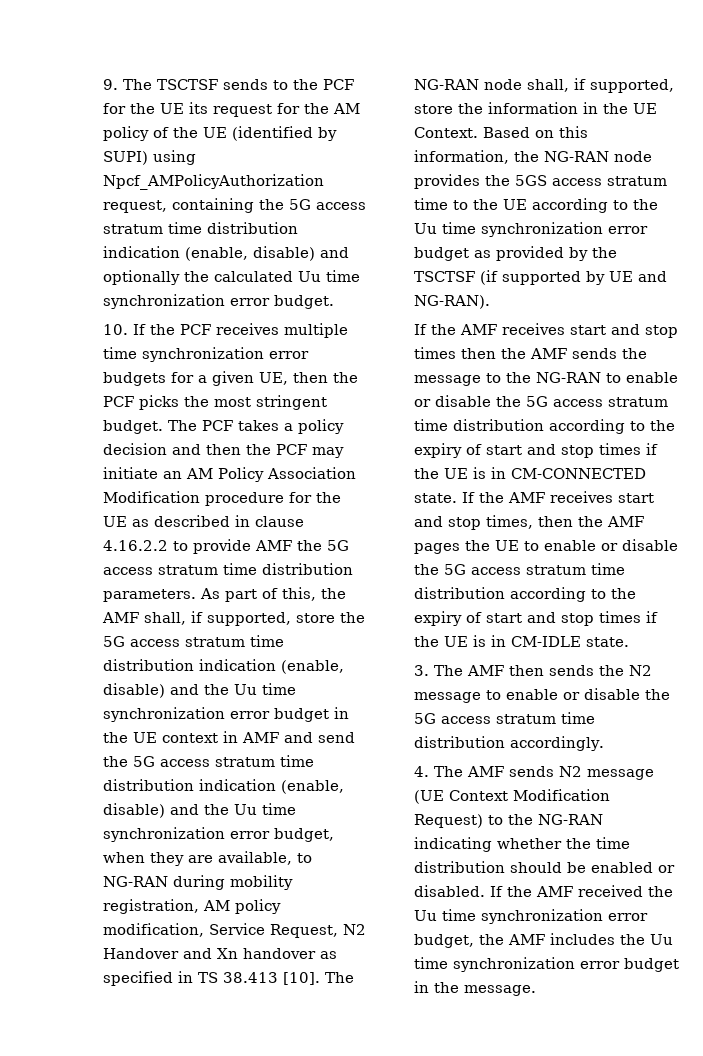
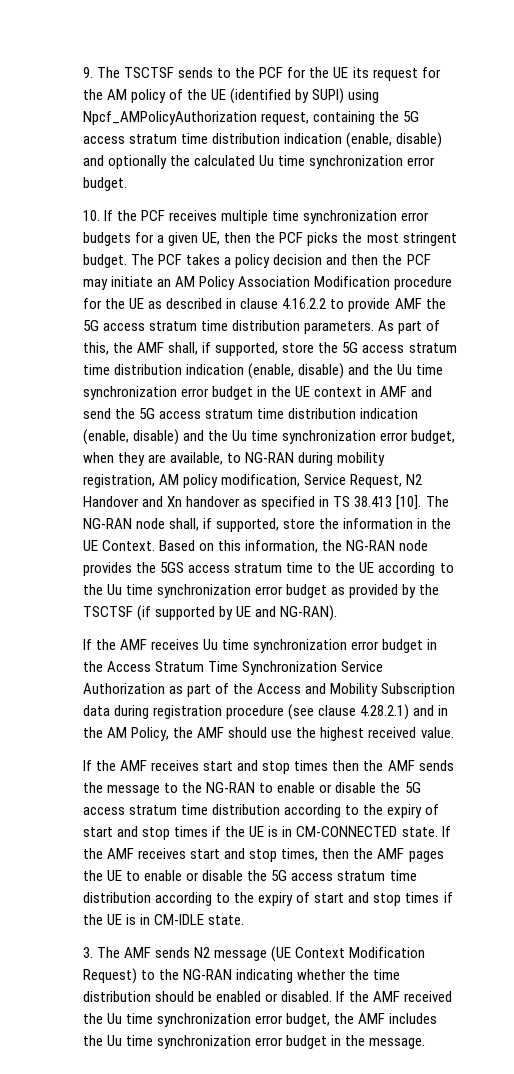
(490, 302) none -> [83,639,438,653] [83,661,384,675] [83,683,456,697] [83,704,449,720] [83,727,454,741] // If the AMF receives Uu time synchronization error budget in the Access Stratum Time Synchronization Service Authorization as part of the Access and Mobility Subscription data during registration procedure (see clause 4.28.2.1) and in the AM Policy, the AMF should use the highest received value.
[508,665,652,676] [413,688,670,703] [413,712,595,724] [413,736,604,751] [413,766,504,777] then sends the N2 message to enable or disable the 5G access stratum time distribution accordingly. // 4. The AMF -> (152, 952) none

